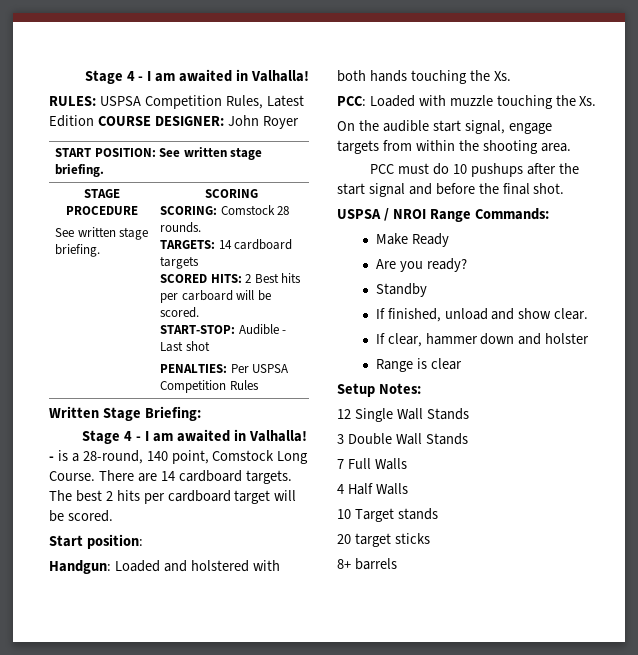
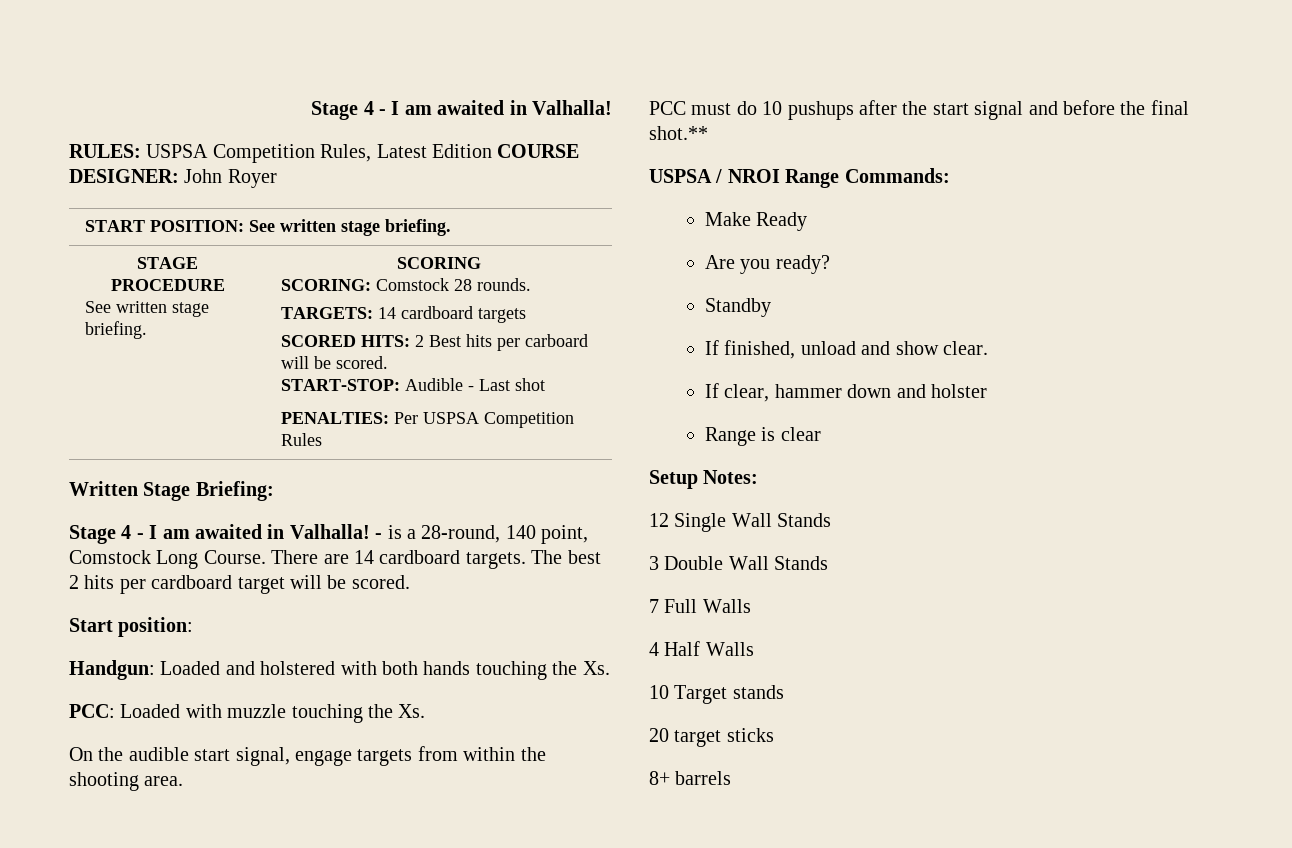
[533,183,565,194] shot. -> [649,126,708,140] shot.**

